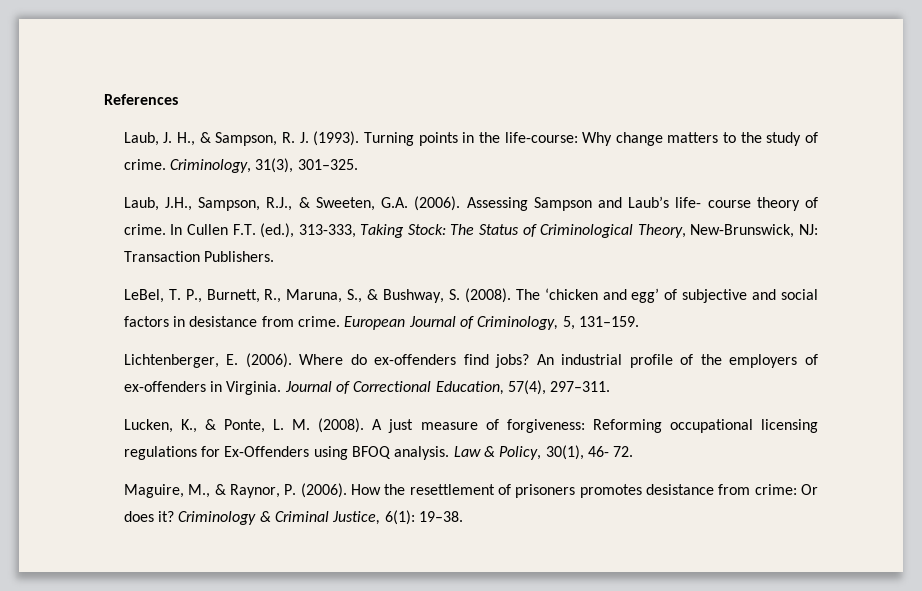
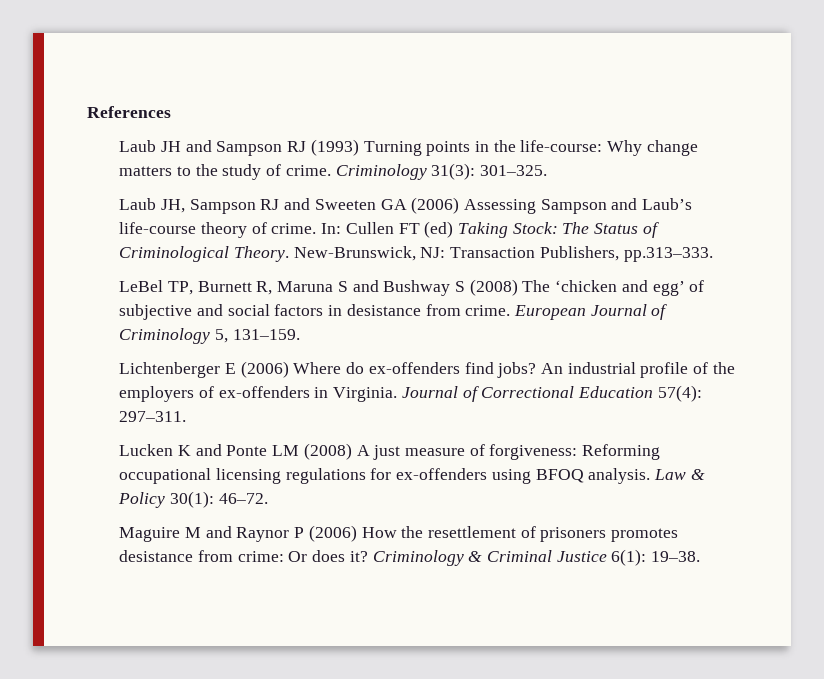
[123,131,360,146] Laub, J. H., & Sampson, R. J. (1993). -> [119,139,359,156] Laub JH and Sampson RJ (1993)
[170,158,294,173] Criminology, 31(3), -> [335,163,476,180] Criminology 31(3):
[123,196,461,211] Laub, J.H., Sampson, R.J., & Sweeten, G.A. (2006). -> [119,197,460,214] Laub JH, Sampson RJ and Sweeten GA (2006)
[675,197,751,208] life- course -> [119,222,197,234] life-course
[170,223,356,238] In Cullen F.T. (ed.), 313-333, -> [321,221,454,238] In: Cullen FT (ed)
[637,224,686,238] Theory, -> [233,246,289,262] Theory.
[204,251,275,262] [123,288,511,303] Publishers. // LeBel, T. P., Burnett, R., Maruna, S., & Bushway, S. (2008). -> [539,246,713,262] [119,279,518,296] Publishers, pp.313–333. // LeBel TP, Burnett R, Maruna S and Bushway S (2008)
[477,316,559,330] Criminology, -> [119,328,211,344] Criminology
[123,353,292,368] Lichtenberger, E. (2006). -> [119,361,289,378] Lichtenberger E (2006)
[435,380,547,395] Education, 57(4), -> [577,385,702,402] Education 57(4):
[123,418,365,433] Lucken, K., & Ponte, L. M. (2008). -> [119,443,352,460] Lucken K and Ponte LM (2008)
[224,446,310,457] Ex-Offenders -> [396,468,488,480] ex-offenders
[499,445,634,460] [123,483,347,498] Policy, 30(1), 46- 72. // Maguire, M., & Raynor, P. (2006). -> [118,491,268,508] [119,525,357,542] Policy 30(1): 46–72. // Maguire M and Raynor P (2006)
[332,511,381,525] Justice, -> [556,551,607,562] Justice

